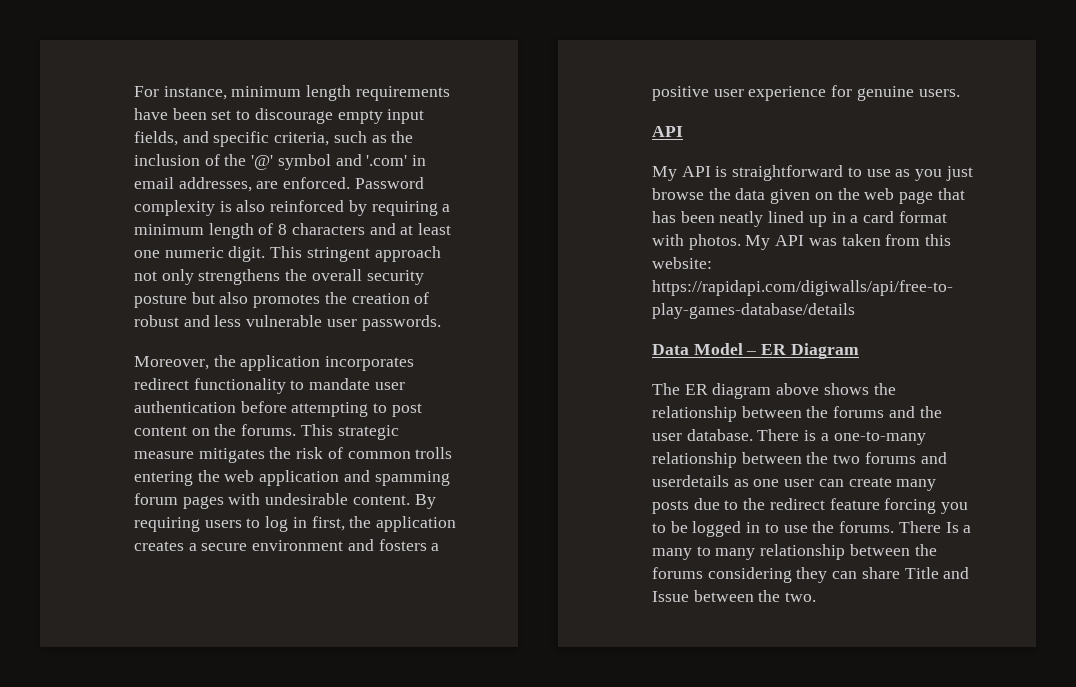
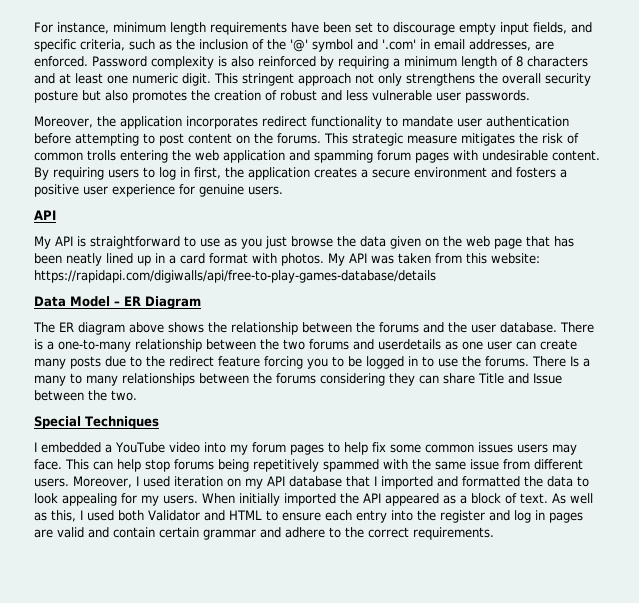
[760,544,846,560] relationship -> [122,373,195,386] relationships
(817, 597) none -> [34,416,159,429] [34,442,577,455] [34,459,583,472] [34,476,589,489] [34,493,593,506] [34,510,583,523] [34,527,494,540] // Special Techniques // I embedded a YouTube video into my forum pages to help fix some common issues users may face. This can help stop forums being repetitively spammed with the same issue from different users. Moreover, I used iteration on my API database that I imported and formatted the data to look appealing for my users. When initially imported the API appeared as a block of text. As well as this, I used both Validator and HTML to ensure each entry into the register and log in pages are valid and contain certain grammar and adhere to the correct requirements.

